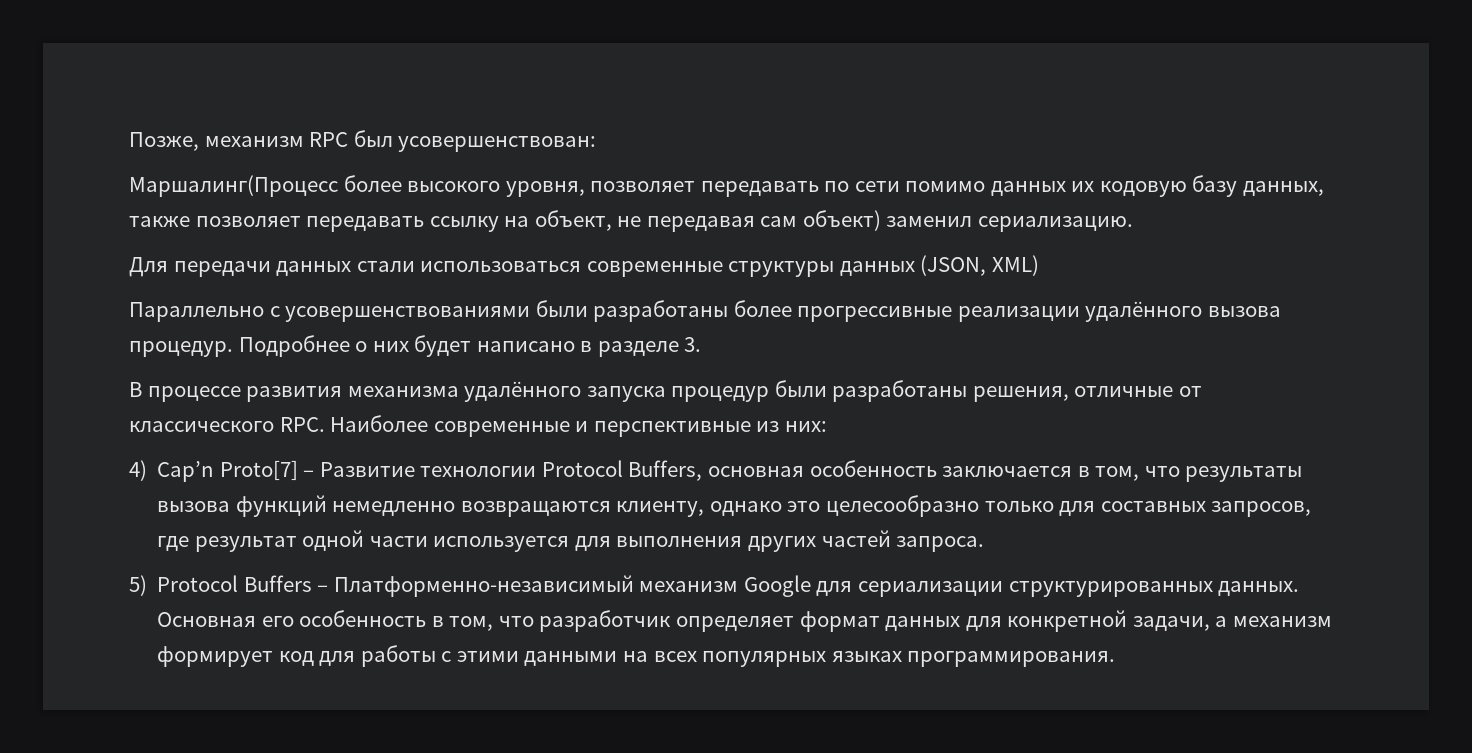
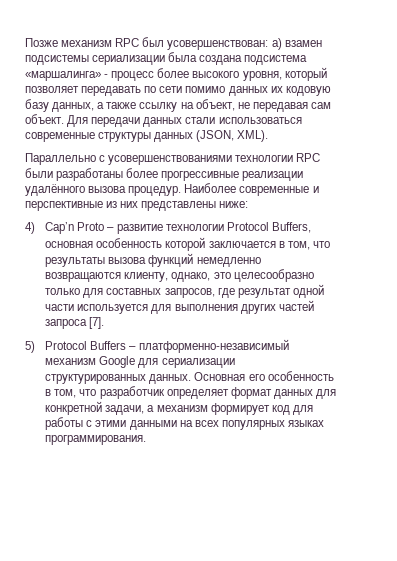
[129,132,199,151] Позже, -> [25,38,58,47] Позже
[129,175,338,197] // Маршалинг(Процесс -> [271,38,322,50] [25,52,308,65] [25,71,155,81] а) взамен подсистемы сериализации была создана подсистема «маршалинга» - процесс
(585, 189) none -> [284,67,327,81] который
[129,216,425,232] также позволяет передавать -> [97,102,137,109] а также
[802,210,1133,232] объект) заменил сериализацию. // -> [25,114,64,124] объект.
[991,255,1039,276] XML) -> [237,130,269,142] XML).
(531, 314) none -> [235,153,321,162] технологии RPC
[238,335,702,357] [129,380,1202,402] [129,417,325,432] Подробнее о них будет написано в разделе 3. // В процессе развития механизма удалённого запуска процедур были разработаны решения, отличные от классического RPC. -> (182, 191) none
[784,421,827,432] них: -> [120,201,249,211] них представлены ниже:
[219,460,415,481] Proto[7] – Развитие -> [77,222,163,234] Proto – развитие
(937, 468) none -> [165,237,206,251] которой
[709,501,782,516] однако -> [171,272,211,282] однако,
[896,536,985,552] запроса. -> [45,317,105,329] запроса [7].
[333,575,634,597] Платформенно-независимый -> [138,339,289,353] платформенно-независимый

